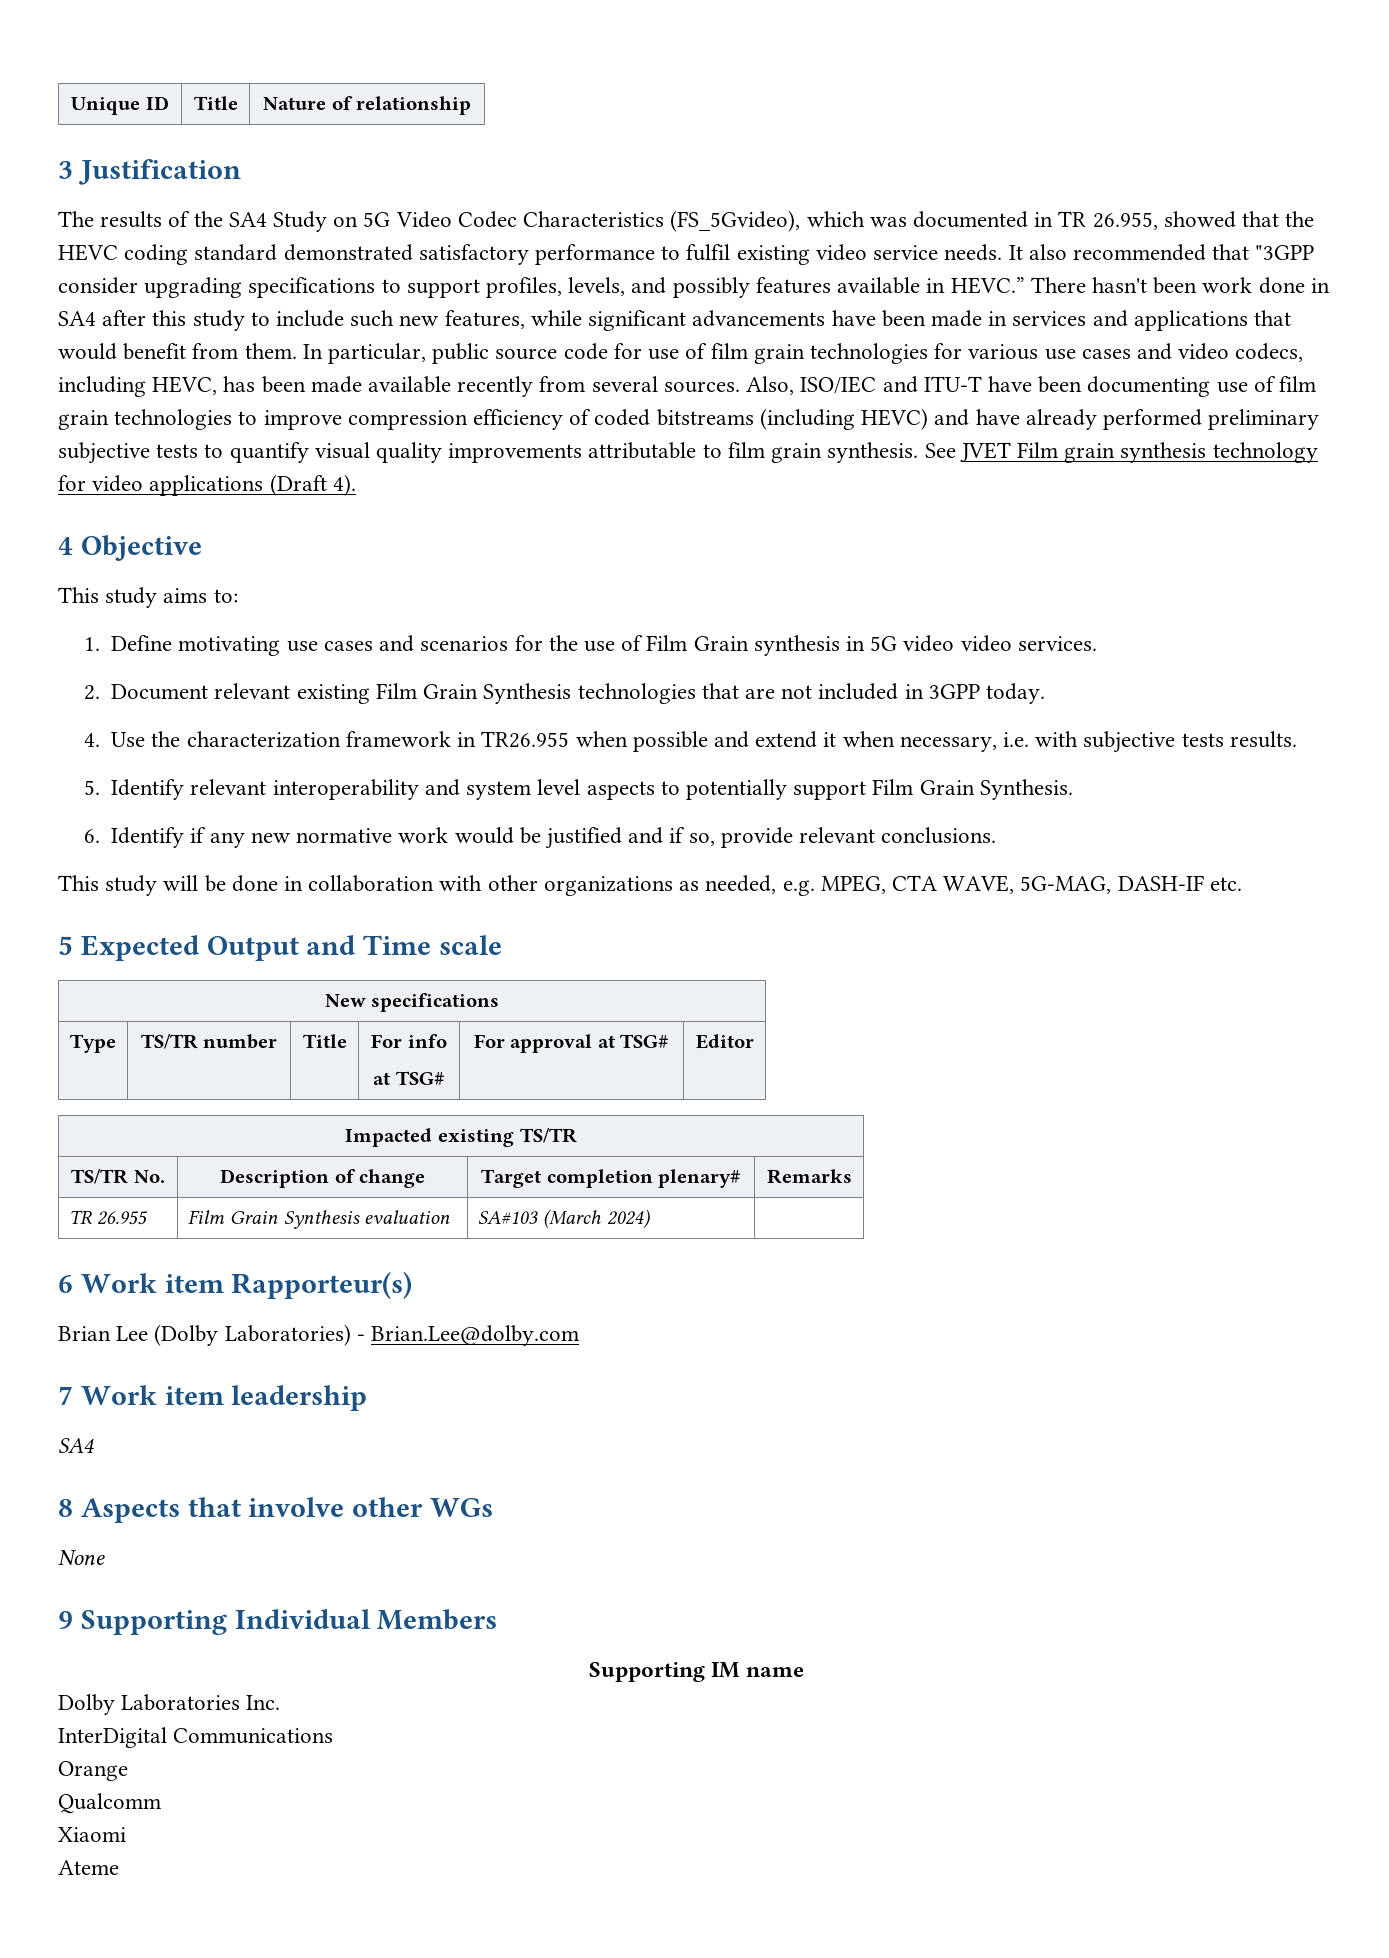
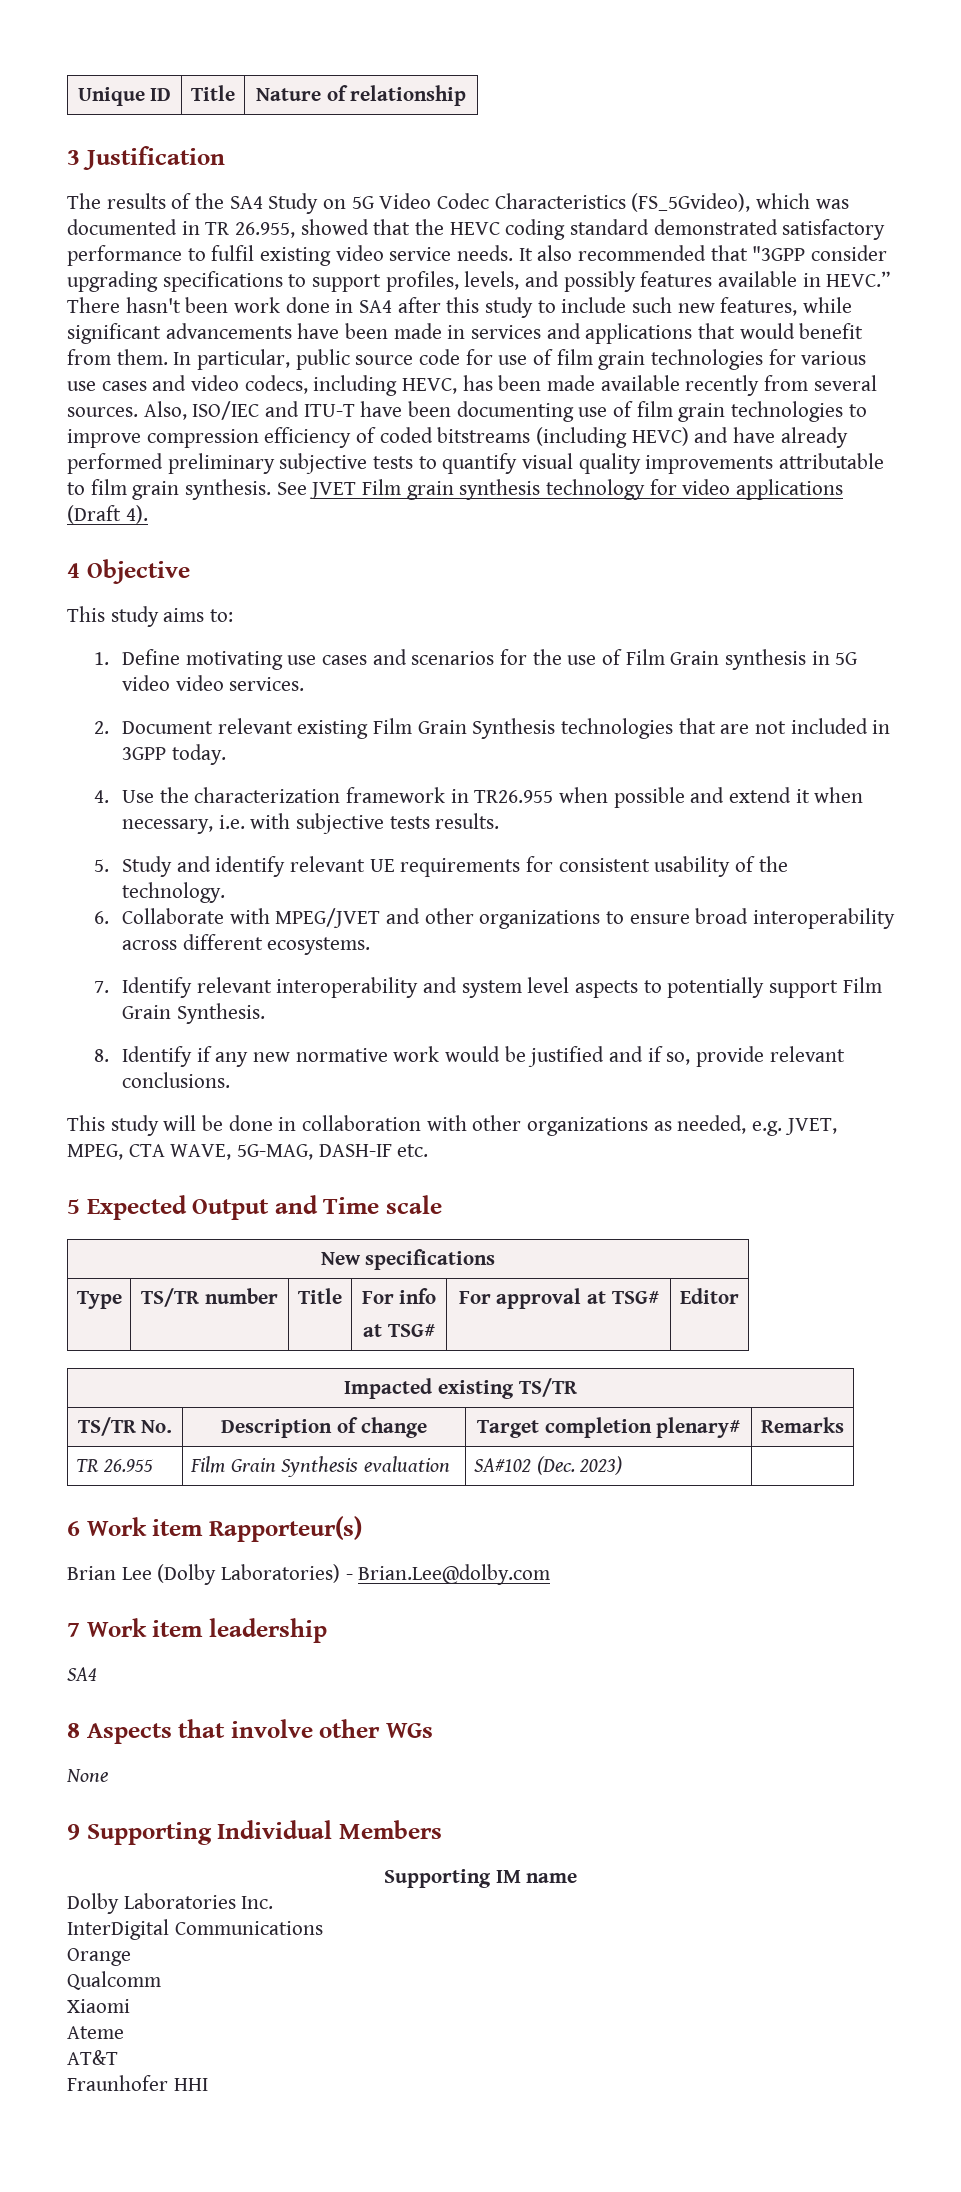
(100, 787) none -> [121,856,788,877] [121,882,225,903] [94,908,895,929] [121,934,371,955] [94,981,110,993] Study and identify relevant UE requirements for consistent usability of the technology. // 6. Collaborate with MPEG/JVET and other organizations to ensure broad interoperability across different ecosystems. // 7.
[83,829,100,843] 6. -> [94,1049,110,1062] 8.
(815, 888) none -> [784,1118,837,1135] JVET,
[478,1209,650,1229] SA#103 (March 2024) -> [473,1456,623,1475] SA#102 (Dec. 2023)
(119, 1867) none -> [67,2050,118,2065] [67,2075,208,2091] // AT&T // Fraunhofer HHI

